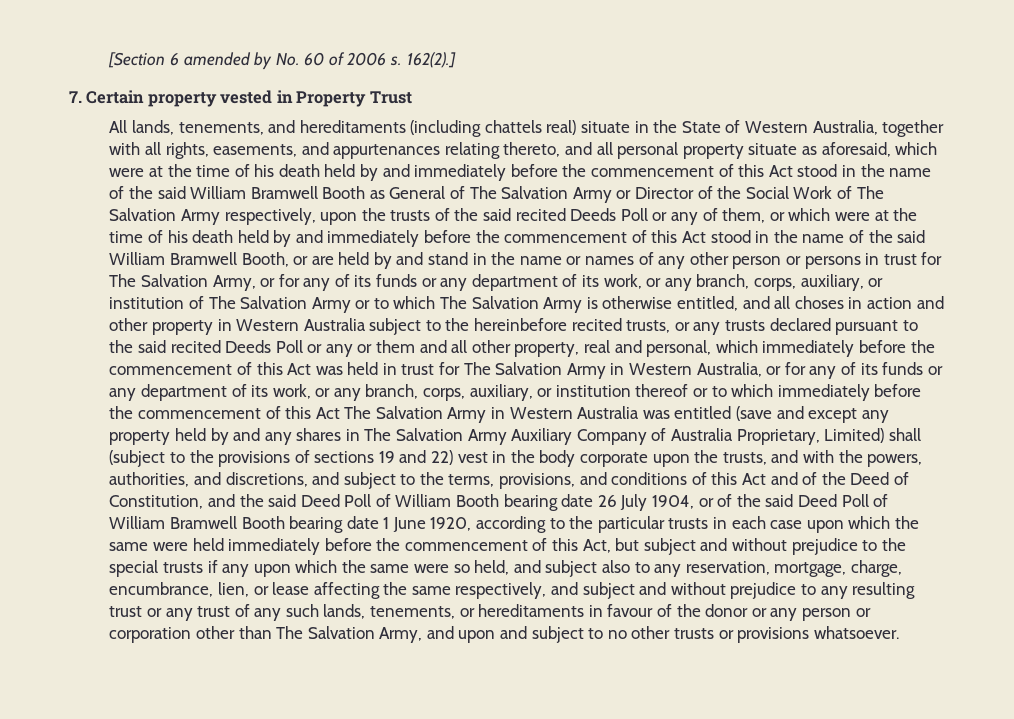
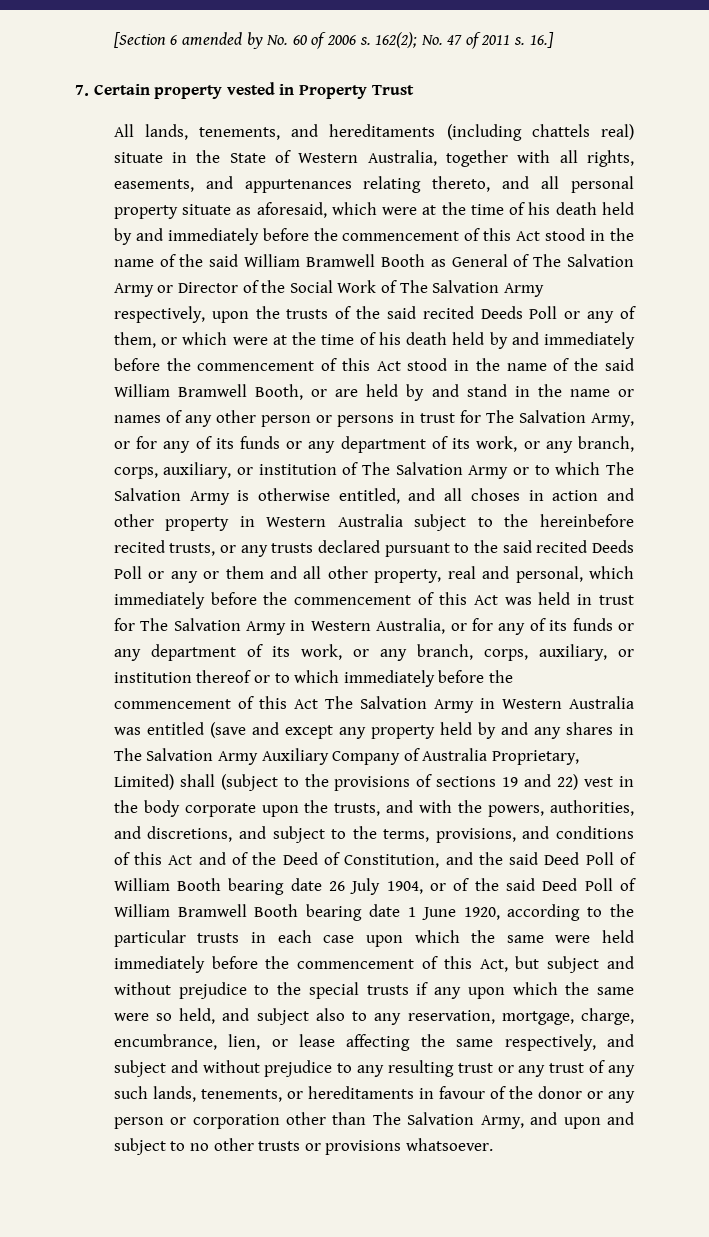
[406,52,456,68] 162(2).] -> [375,32,554,49] 162(2); No. 47 of 2011 s. 16.]

